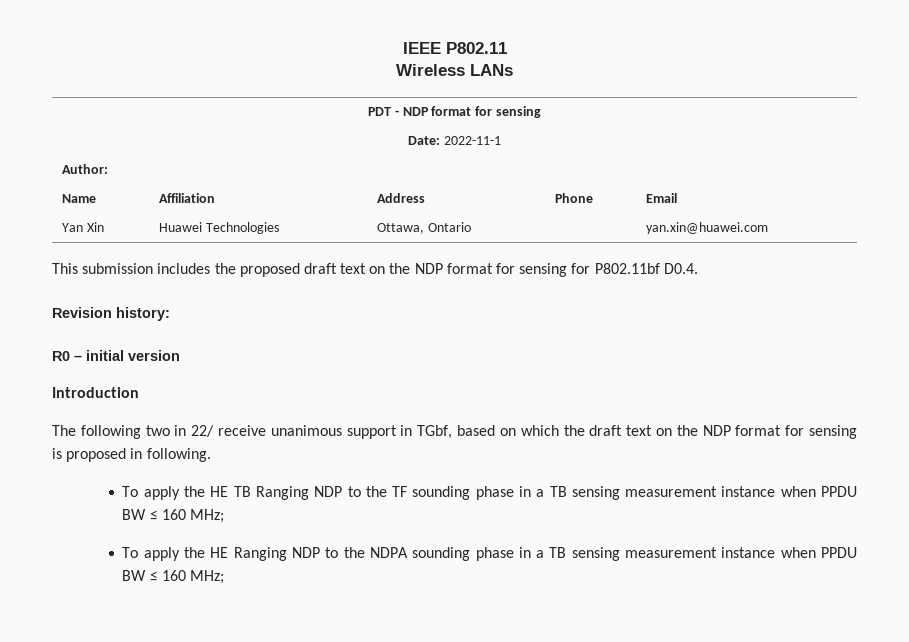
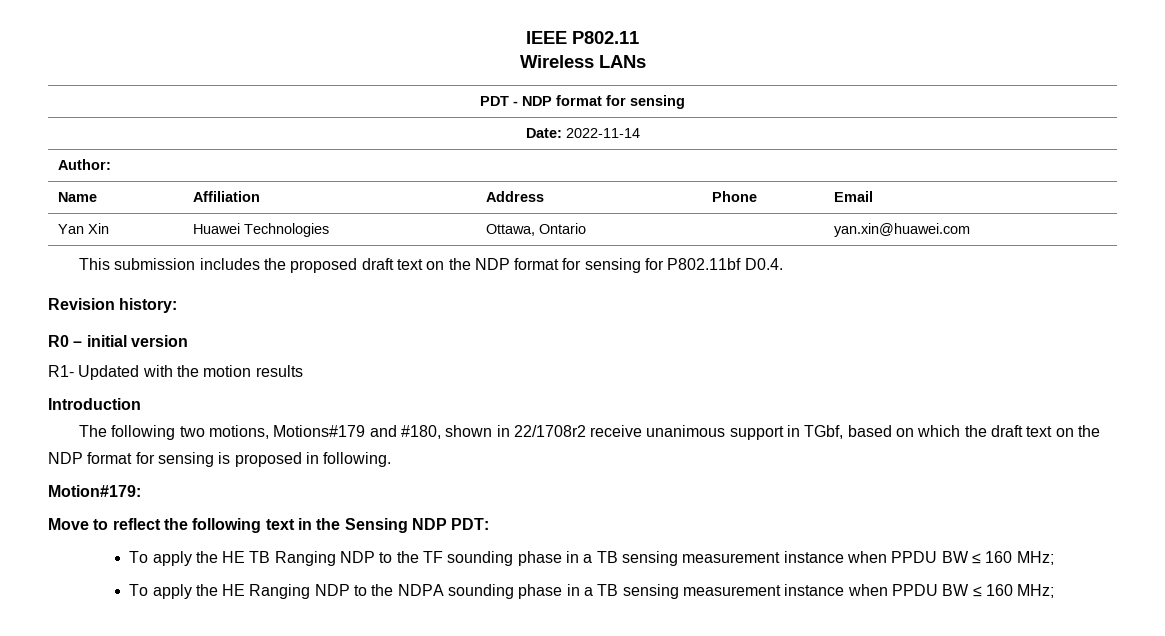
[443,136,501,145] 2022-11-1 -> [565,128,640,138] 2022-11-14
[52,387,139,398] [52,425,215,439] Introduction // The following two in 22/ -> [48,365,303,380] [48,398,141,410] [78,425,586,440] R1- Updated with the motion results // Introduction // The following two motions, Motions#179 and #180, shown in 22/1708r2
(211, 455) none -> [48,485,141,497] [48,518,490,533] // Motion#179: // Move to reflect the following text in the Sensing NDP PDT:

